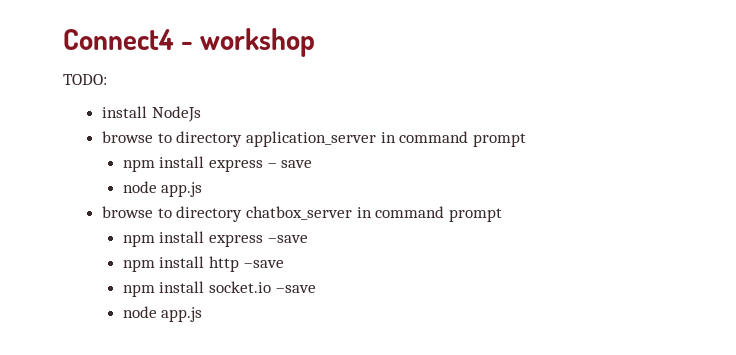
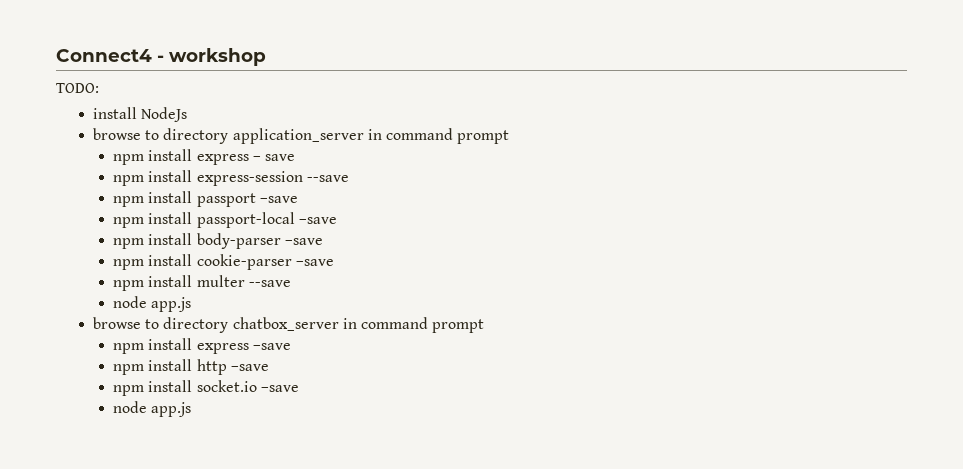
(313, 164) none -> [113,170,349,186] [113,191,298,207] [113,212,337,228] [113,233,323,249] [113,254,334,270] [113,275,291,291] // npm install express-session --save // npm install passport –save // npm install passport-local –save // npm install body-parser –save // npm install cookie-parser –save // npm install multer --save

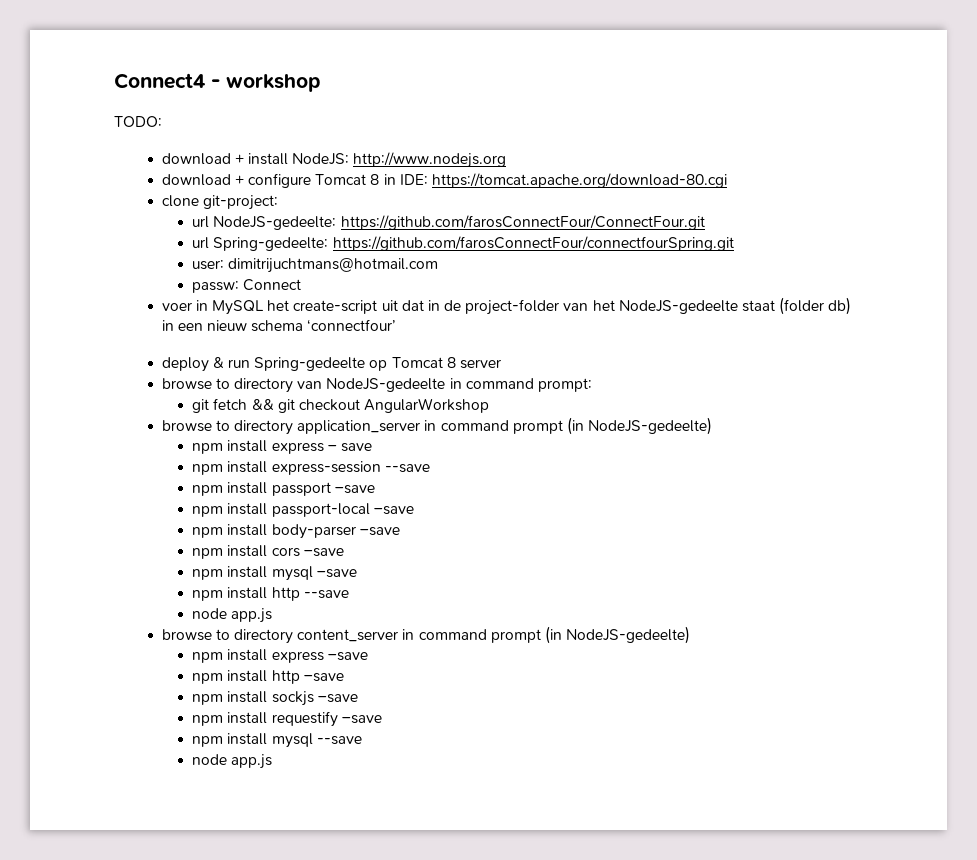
[93,107,188,122] install NodeJs -> [161,152,507,168] [161,173,727,188] [161,195,278,210] [192,215,705,230] [192,236,734,251] [192,258,439,273] [192,279,302,293] [161,297,852,315] [161,319,397,332] [161,357,501,372] [161,378,592,393] [192,398,490,413] download + install NodeJS: http://www.nodejs.org // download + configure Tomcat 8 in IDE: https://tomcat.apache.org/download-80.cgi // clone git-project: // url NodeJS-gedeelte: https://github.com/farosConnectFour/ConnectFour.git // url Spring-gedeelte: https://github.com/farosConnectFour/connectfourSpring.git // user: dimitrijuchtmans@hotmail.com // passw: Connect // voer in MySQL het create-script uit dat in de project-folder van het NodeJS-gedeelte staat (folder db) in een nieuw schema ‘connectfour’ // deploy & run Spring-gedeelte op Tomcat 8 server // browse to directory van NodeJS-gedeelte in command prompt: // git fetch && git checkout AngularWorkshop
(510, 137) none -> [566,417,713,435] (in NodeJS-gedeelte)
[196,254,334,270] [113,275,245,291] cookie-parser –save // npm install multer -> [271,547,344,557] [192,566,357,581] [192,587,300,601] cors –save // npm install mysql –save // npm install http
[232,317,485,333] chatbox_server in command prompt -> [297,626,691,644] content_server in command prompt (in NodeJS-gedeelte)
[196,380,299,392] socket.io –save -> [271,691,358,706] [192,711,382,727] [192,733,362,748] sockjs –save // npm install requestify –save // npm install mysql --save

